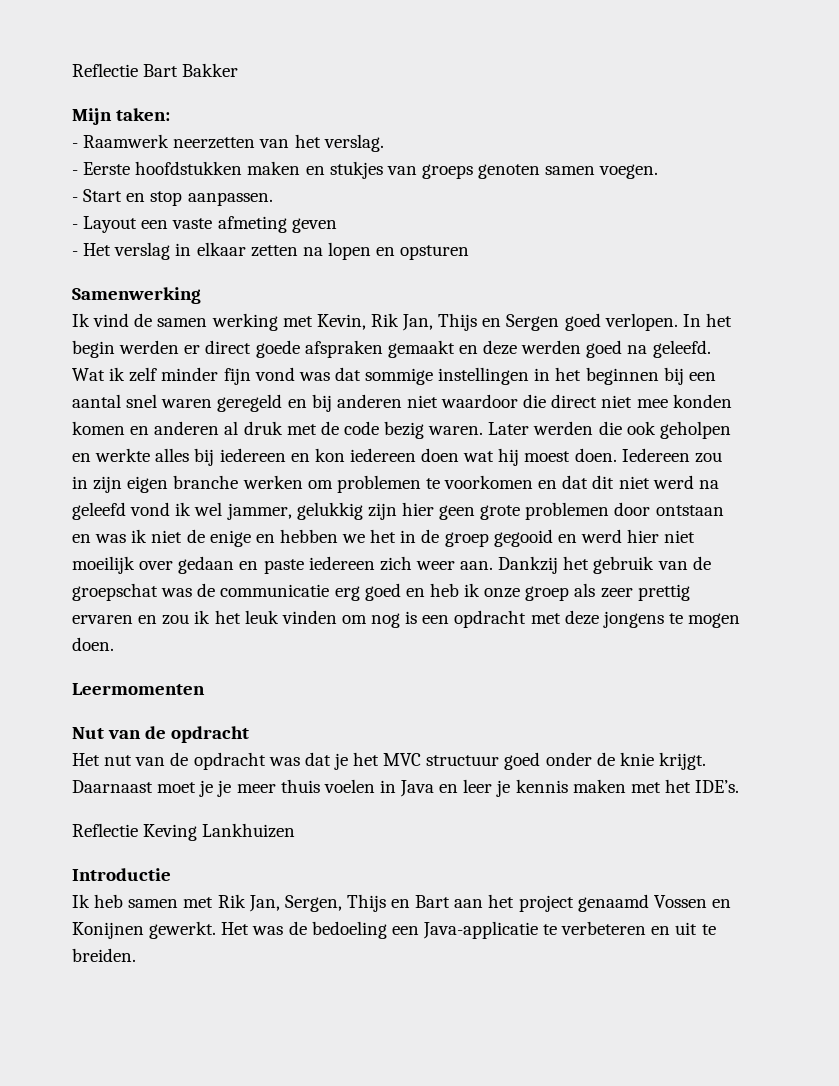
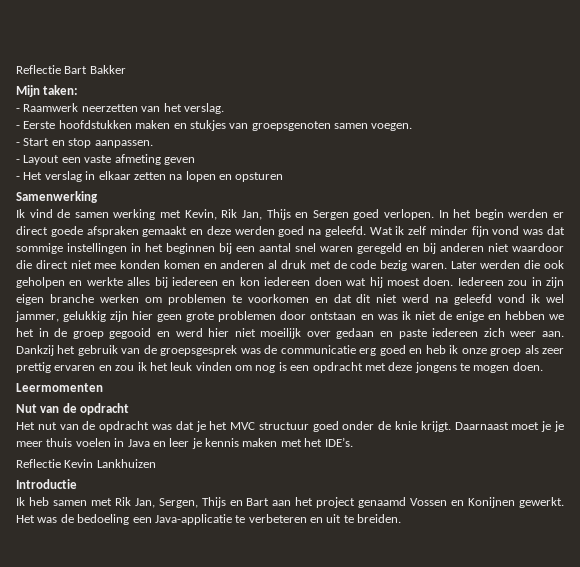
[421,164,541,179] groeps genoten -> [251,121,331,131] groepsgenoten
[72,583,158,601] groepschat -> [160,345,238,356] groepsgesprek
[143,824,198,841] Keving -> [64,459,94,468] Kevin

